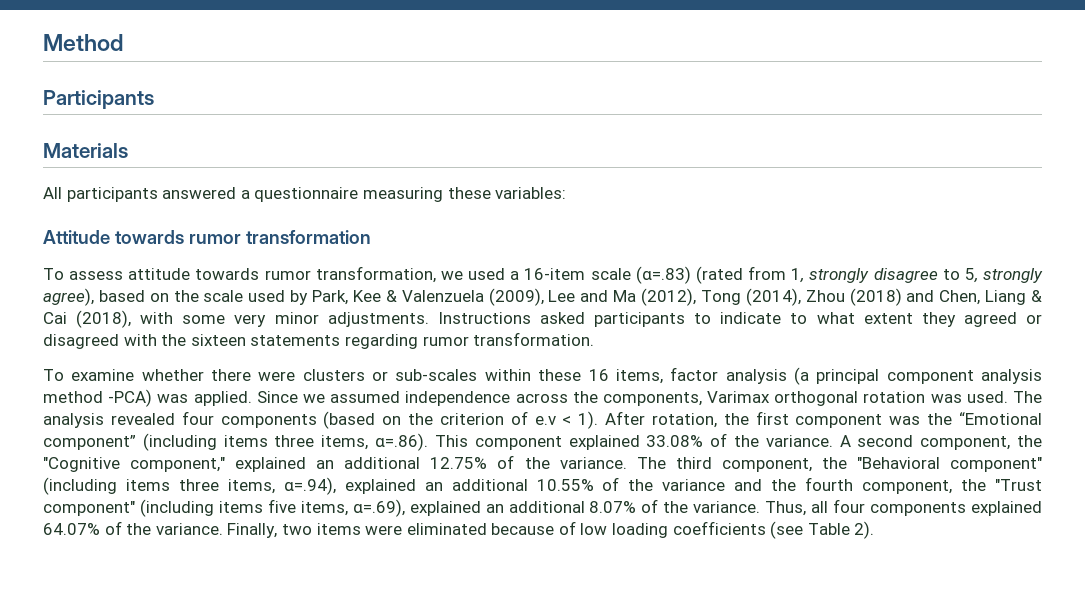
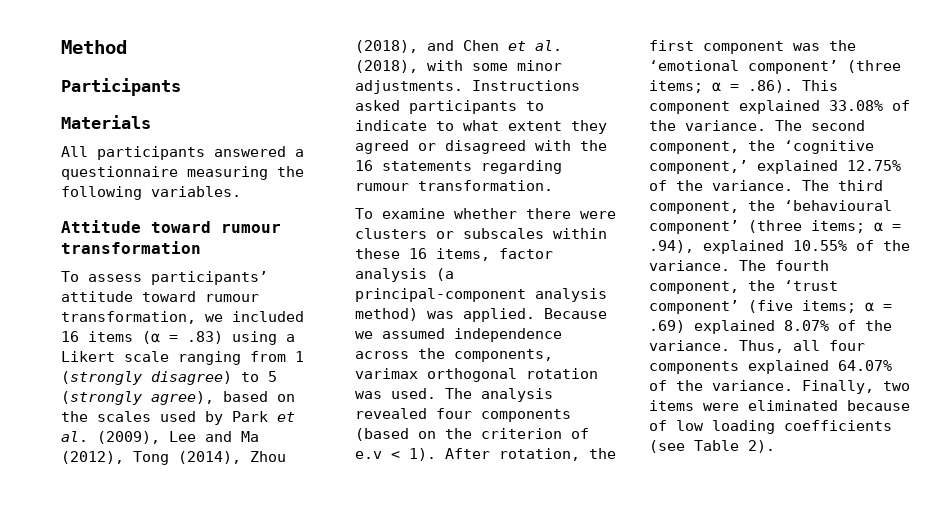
[447,187,567,199] these variables: -> [277,166,304,177] [61,186,241,200] the following variables.
[114,230,241,244] towards rumor -> [151,221,281,233] toward rumour
[128,266,1043,284] attitude towards rumor transformation, we used a 16-item scale (α=.83) (rated from 1, strongly disagree to 5, strongly -> [151,271,268,285] [61,291,259,302] [61,311,304,324] [61,331,295,345] [61,351,304,365] [61,371,277,385] [61,391,142,405] participants’ attitude toward rumour transformation, we included 16 items (α = .83) using a Likert scale ranging from 1 (strongly disagree) to 5 (strongly
[203,290,244,302] scale -> [97,411,151,422] scales
[312,290,484,305] Park, Kee & Valenzuela -> [232,411,295,422] [61,431,88,442] Park et al.
[849,288,1042,306] [43,312,67,324] (2018) and Chen, Liang & Cai -> [355,40,562,53] (2018), and Chen et al.
[234,314,267,327] very -> (508, 67) none
[190,334,246,346] sixteen -> [355,160,373,171] 16
[422,336,469,346] rumor -> [355,183,409,191] rumour
[395,369,478,381] sub-scales -> [463,228,544,239] subscales
[816,369,1043,384] [43,389,153,407] principal component analysis method -PCA) -> [355,288,607,302] [355,308,418,321] principal-component analysis method)
[256,391,298,403] Since -> [544,308,607,319] Because
[707,391,771,403] Varimax -> [355,368,418,379] varimax
[959,412,1043,425] [43,433,429,451] “Emotional component” (including items three items, α=.86). -> [649,60,901,74] [649,80,793,93] ‘emotional component’ (three items; α = .86).
[839,435,851,447] A -> [775,120,802,131] The
[43,457,421,472] "Cognitive component," explained an additional -> [784,140,874,154] [649,160,838,174] ‘cognitive component,’ explained
[856,457,1042,472] [43,477,1042,495] [43,499,585,517] "Behavioral component" (including items three items, α=.94), explained an additional 10.55% of the variance and the fourth component, the "Trust component" (including items five items, α=.69), explained an additional -> [784,200,892,211] [649,220,901,234] [649,240,910,254] [649,260,829,271] [649,280,838,294] [649,300,892,314] [649,320,775,334] ‘behavioural component’ (three items; α = .94), explained 10.55% of the variance. The fourth component, the ‘trust component’ (five items; α = .69) explained

